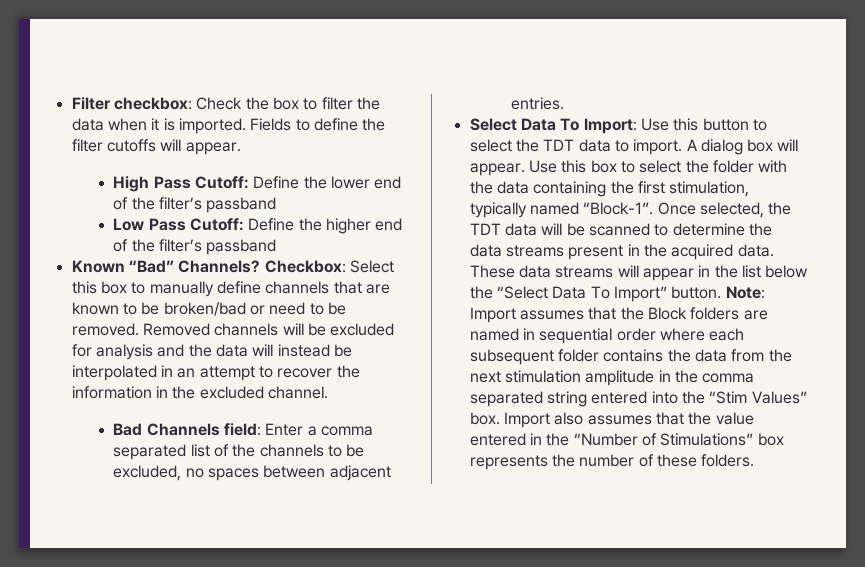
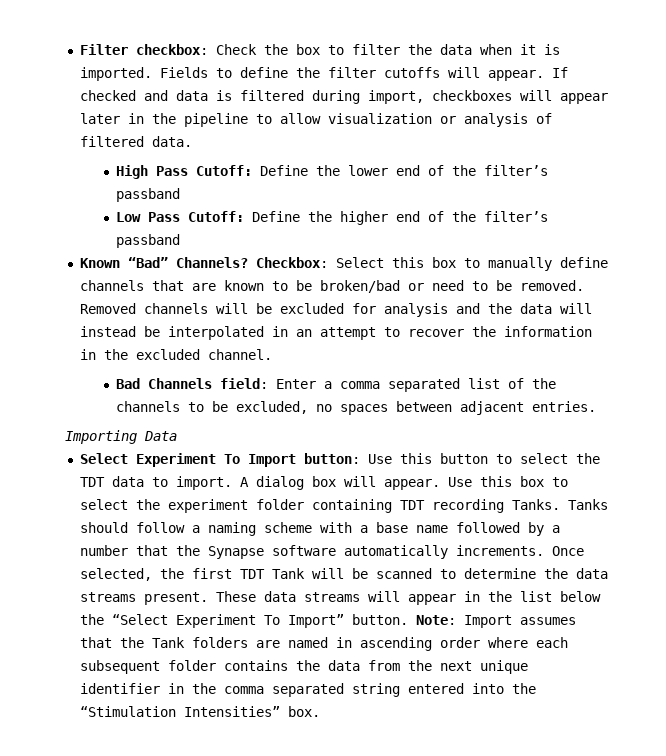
(241, 148) none -> [551,67,568,78] [79,90,608,104] [79,113,552,127] [79,136,192,147] If checked and data is filtered during import, checkboxes will appear later in the pipeline to allow visualization or analysis of filtered data.
[469,118,637,134] // Select Data To Import: -> [65,430,177,444] [79,453,360,467] // Importing Data // Select Experiment To Import button:
[712,160,788,173] [469,181,750,197] [469,202,792,218] [469,223,537,236] folder with the data containing the first stimulation, typically named “Block-1”. Once selected, the TDT data -> [167,499,608,513] [79,522,560,536] [79,545,584,559] [79,568,305,581] experiment folder containing TDT recording Tanks. Tanks should follow a naming scheme with a base name followed by a number that the Synapse software automatically increments. Once selected, the first TDT Tank
[568,244,774,260] present in the acquired data. -> [143,592,208,605] present.
[552,286,587,299] Data -> [175,614,256,628] Experiment
[647,307,687,320] Block -> [151,637,185,648] Tank
[539,328,613,344] sequential -> [359,637,432,651] ascending
[504,370,655,386] stimulation amplitude -> [479,660,528,674] [79,683,160,694] unique identifier
[709,391,807,404] [469,412,754,428] [469,433,784,446] [469,454,755,470] “Stim Values” box. Import also assumes that the value entered in the “Number of Stimulations” box represents the number of these folders. -> [79,706,320,717] “Stimulation Intensities” box.

